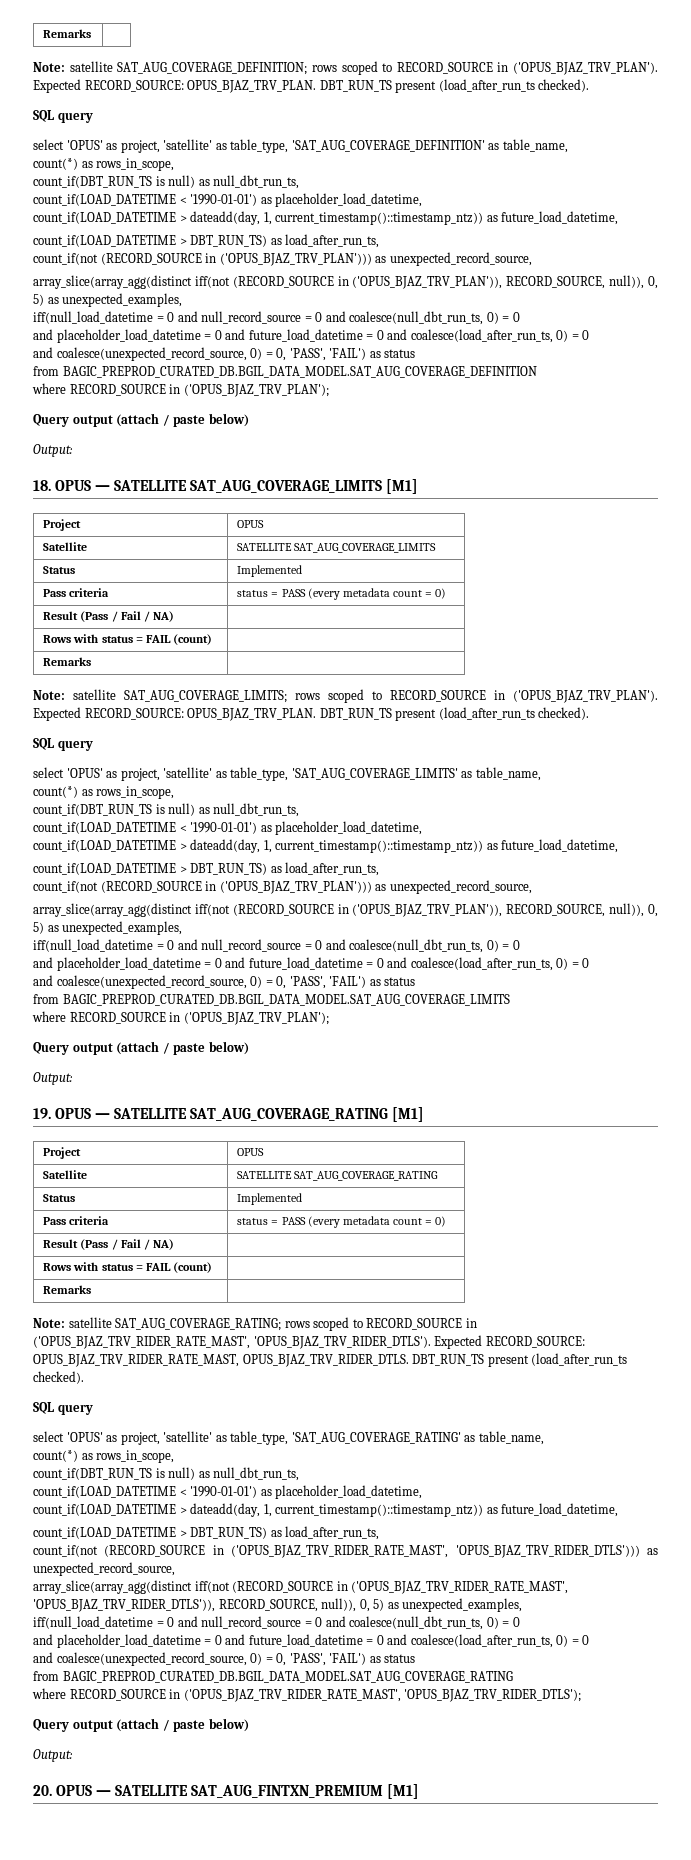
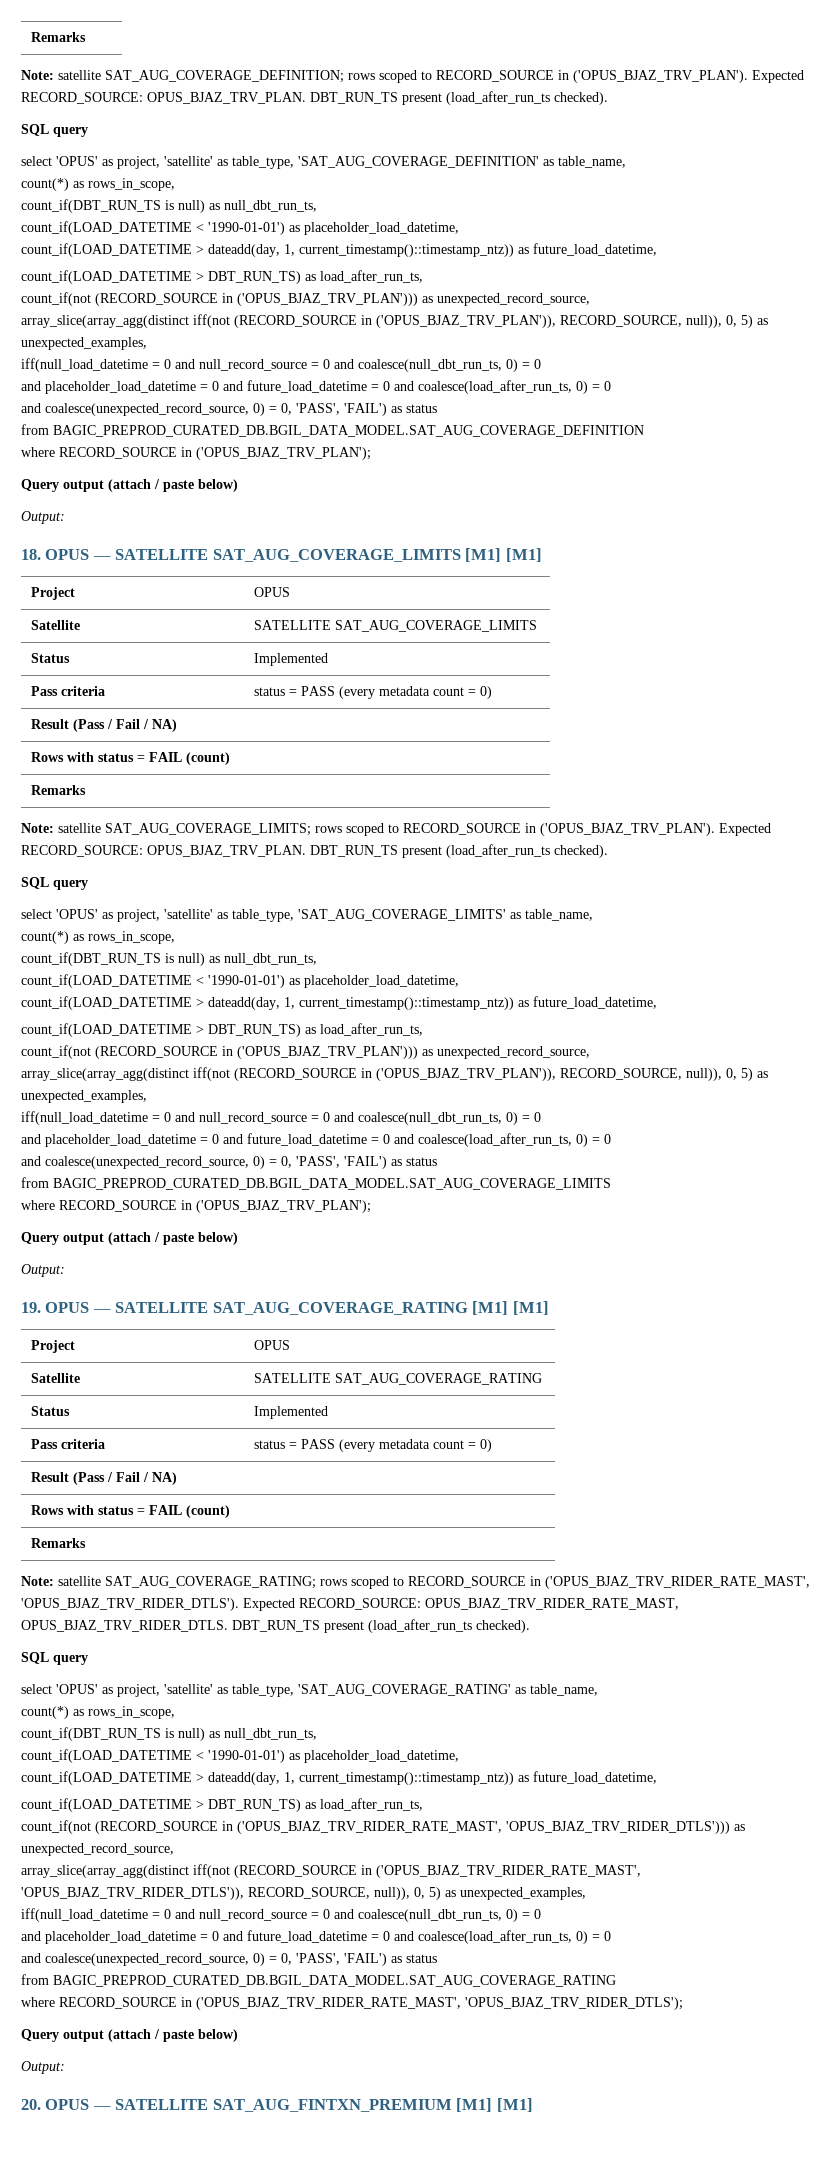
(419, 486) none -> [505,548,542,562] [M1]
(425, 1114) none -> [512,1301,549,1315] [M1]
(420, 1791) none -> [496,2098,533,2112] [M1]

